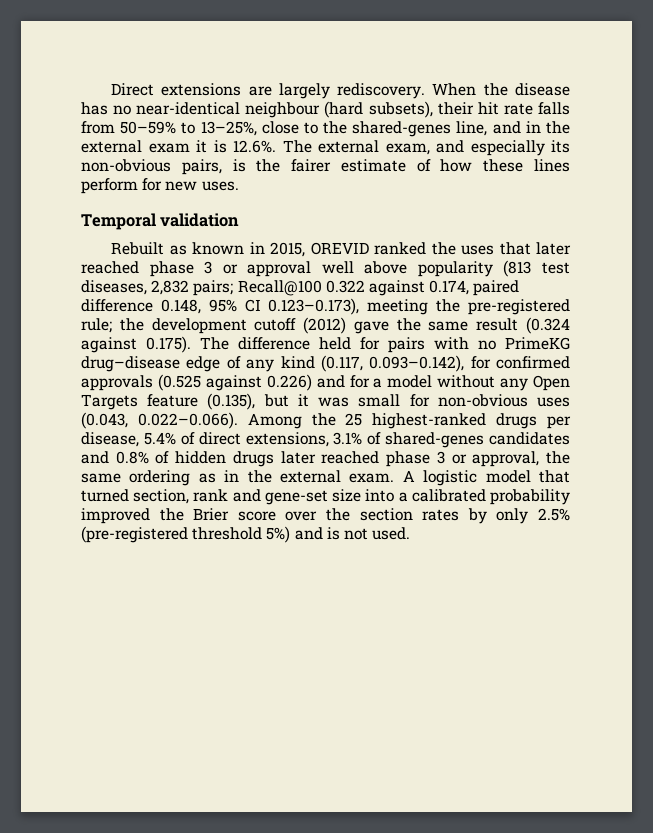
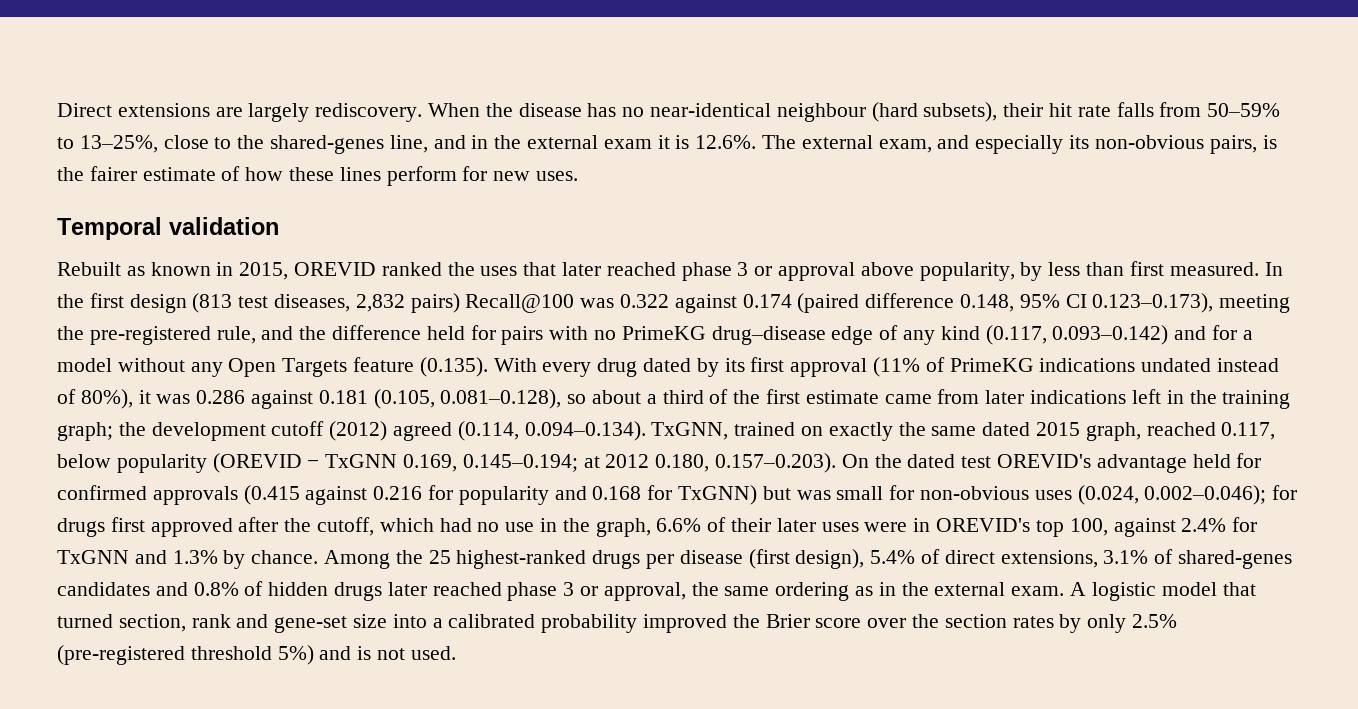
[321,260,570,277] [81,280,520,296] well above popularity (813 test diseases, 2,832 pairs; Recall@100 0.322 against 0.174, paired -> [860,261,1283,281] [57,293,860,313] above popularity, by less than first measured. In the first design (813 test diseases, 2,832 pairs) Recall@100 was 0.322 against 0.174 (paired
[81,317,570,334] [81,336,229,353] rule; the development cutoff (2012) gave the same result (0.324 against 0.175). The -> [216,326,327,344] rule, and the
[369,355,570,372] [81,374,312,391] 0.093–0.142), for confirmed approvals (0.525 against 0.226) -> [1052,325,1169,345] 0.093–0.142)
[207,393,309,410] (0.135), but it -> [419,357,1280,377] [57,389,1291,409] [57,421,1276,441] [57,453,1262,473] [57,485,791,505] (0.135). With every drug dated by its first approval (11% of PrimeKG indications undated instead of 80%), it was 0.286 against 0.181 (0.105, 0.081–0.128), so about a third of the first estimate came from later indications left in the training graph; the development cutoff (2012) agreed (0.114, 0.094–0.134). TxGNN, trained on exactly the same dated 2015 graph, reached 0.117, below popularity (OREVID − TxGNN 0.169, 0.145–0.194; at 2012 0.180, 0.157–0.203). On the dated test OREVID's advantage held for confirmed approvals (0.415 against 0.216 for popularity and 0.168 for TxGNN) but
[81,412,238,429] (0.043, 0.022–0.066). -> [1077,485,1298,505] [57,517,1258,537] [57,550,319,569] (0.024, 0.002–0.046); for drugs first approved after the cutoff, which had no use in the graph, 6.6% of their later uses were in OREVID's top 100, against 2.4% for TxGNN and 1.3% by chance.
[81,432,139,447] disease, -> [679,549,865,569] disease (first design),

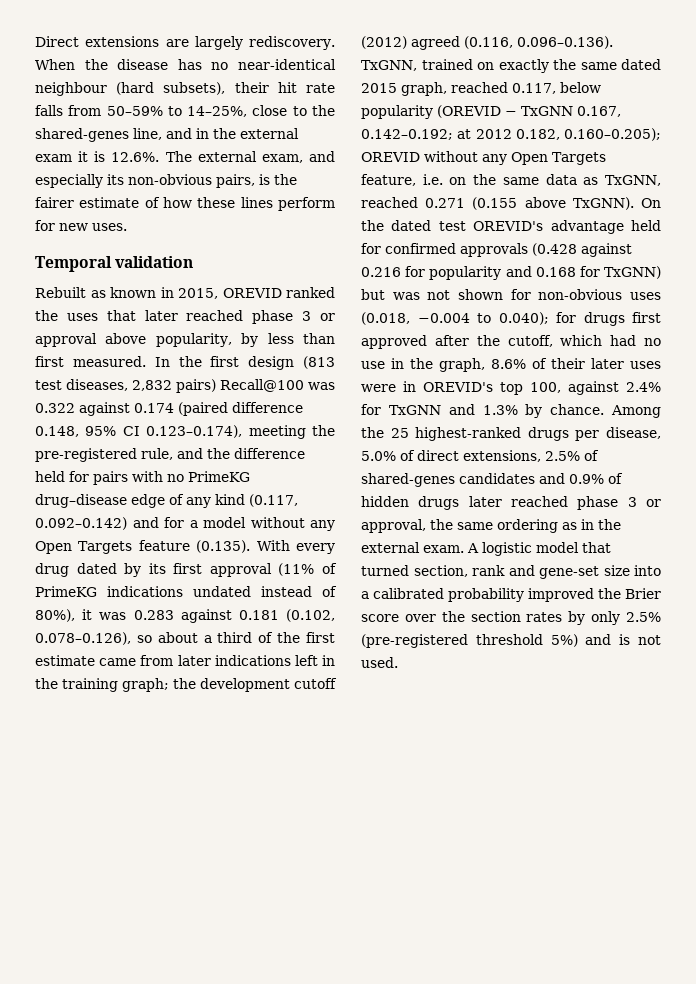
[79,135,158,153] 13–25%, -> [187,106,248,117] 14–25%,
[1092,293,1214,313] 0.123–0.173), -> [146,425,243,438] 0.123–0.174),
[1052,325,1169,345] 0.093–0.142) -> [35,517,127,530] 0.092–0.142)
[196,390,246,404] 0.286 -> [133,610,174,620] 0.283
[373,389,562,409] (0.105, 0.081–0.128), -> [286,609,335,622] [35,632,131,645] (0.102, 0.078–0.126),
[457,421,646,441] (0.114, 0.094–0.134). -> [464,36,613,49] (0.116, 0.096–0.136).
[403,453,837,473] 0.169, 0.145–0.194; at 2012 0.180, 0.157–0.203). -> [577,106,621,117] [361,128,661,141] [361,151,606,165] [361,174,661,186] [361,197,634,210] 0.167, 0.142–0.192; at 2012 0.182, 0.160–0.205); OREVID without any Open Targets feature, i.e. on the same data as TxGNN, reached 0.271 (0.155 above TxGNN).
[243,485,300,505] (0.415 -> [532,243,577,256] (0.428
[836,486,884,500] small -> [427,289,503,300] not shown
[1077,485,1267,505] (0.024, 0.002–0.046); -> [361,312,549,325] (0.018, −0.004 to 0.040);
[656,518,702,532] 6.6% -> [491,359,526,369] 8.6%
[679,549,916,569] disease (first design), 5.4% -> [606,427,661,439] [361,451,396,461] disease, 5.0%
[1103,550,1149,564] 3.1% -> [545,451,580,461] 2.5%
[193,582,239,596] 0.8% -> [569,474,604,484] 0.9%

